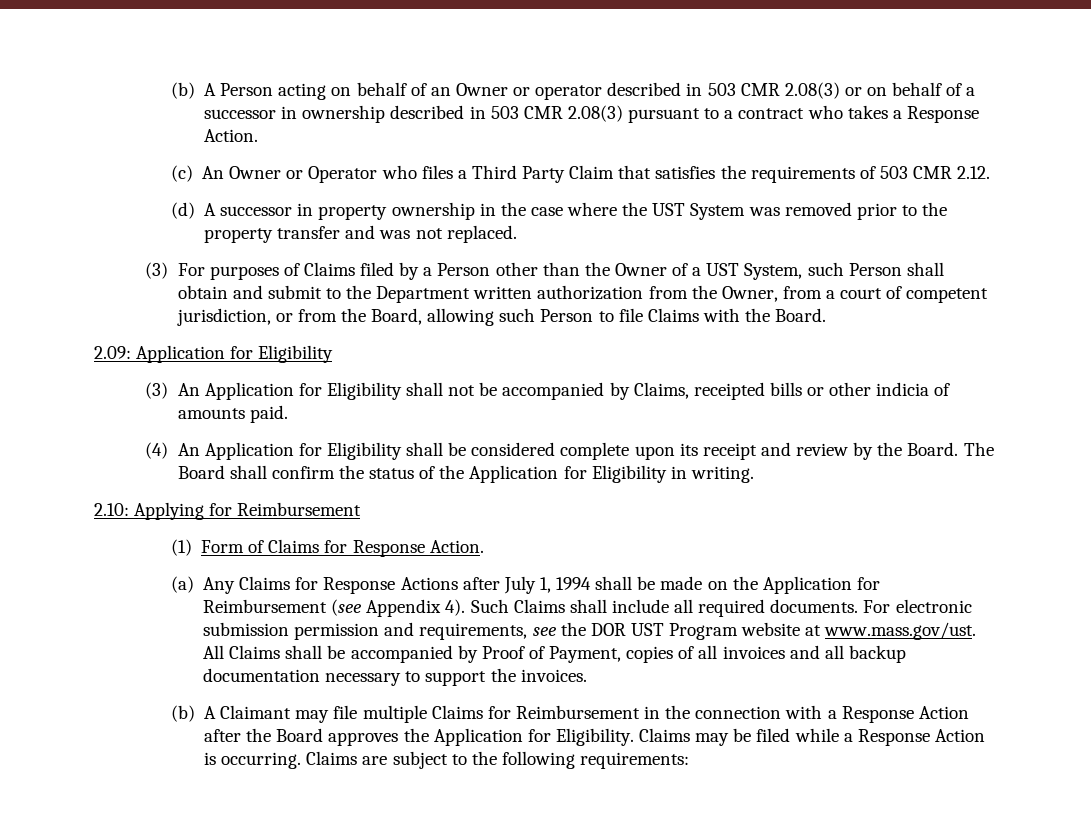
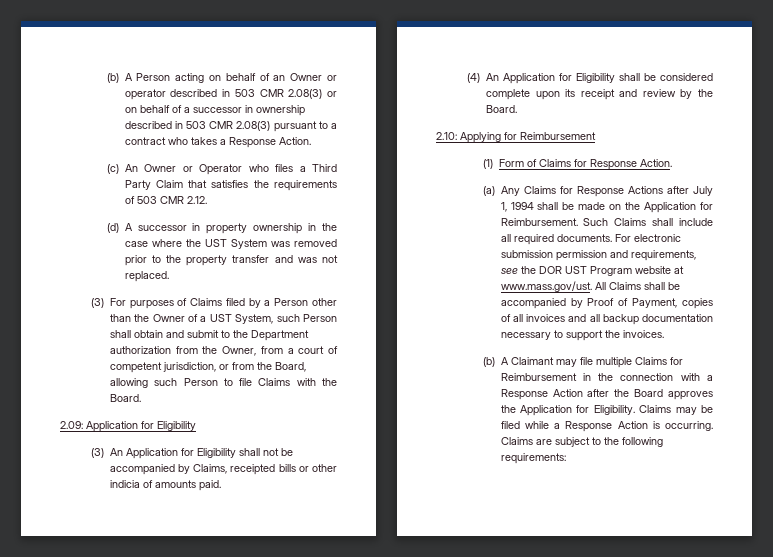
[473,286,533,299] written -> (309, 335) none
[963,442,994,456] [177,465,754,483] The Board shall confirm the status of the Application for Eligibility in writing. -> (517, 109) none
[202,599,466,617] Reimbursement (see Appendix 4). -> [500,218,578,226] Reimbursement.

